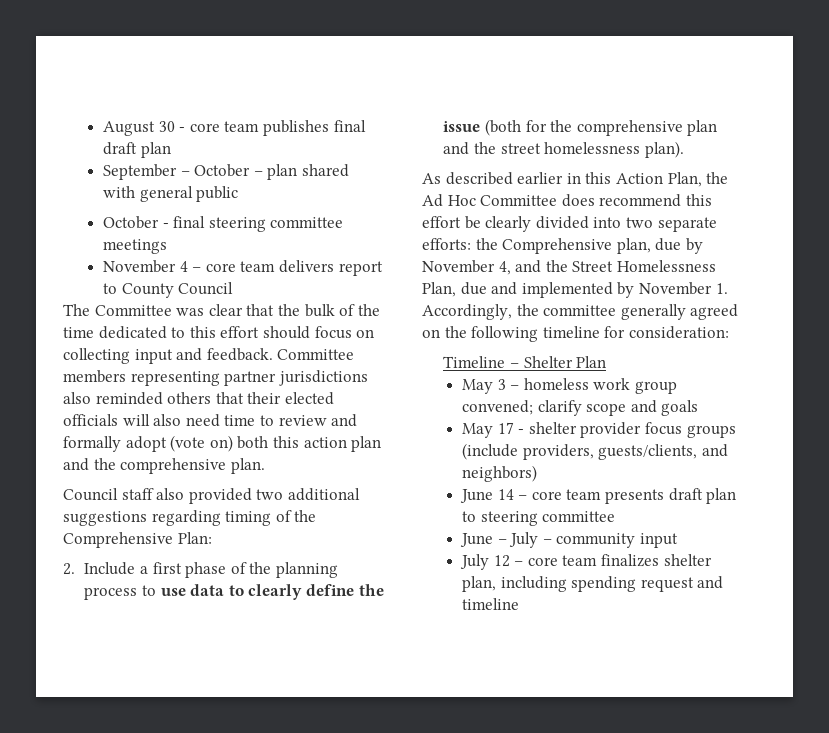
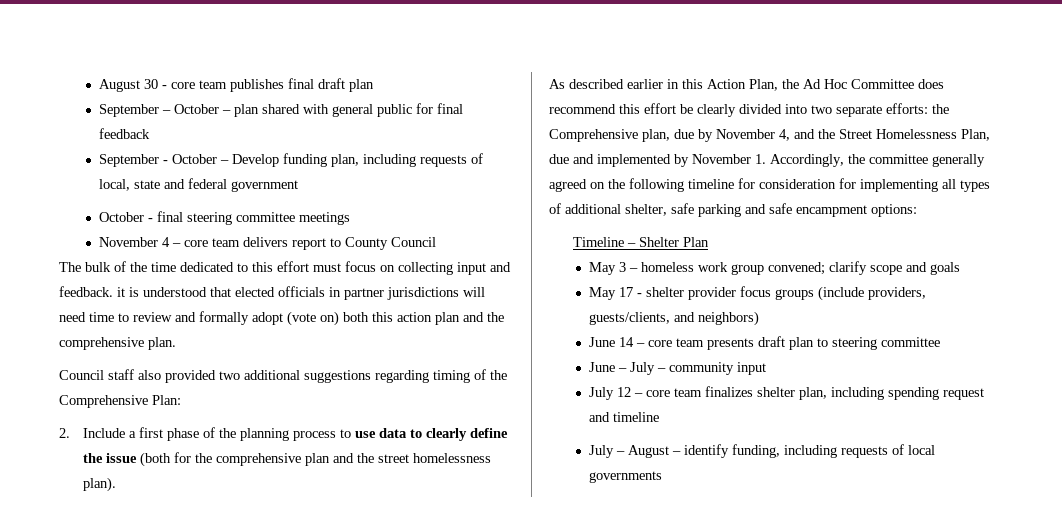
(239, 194) none -> [416,103,464,114] [99,128,151,139] [99,153,484,167] [99,178,299,192] for final feedback // September - October – Develop funding plan, including requests of local, state and federal government
[94,304,300,316] Committee was clear that the -> (81, 267) none
[262,326,310,339] should -> [313,263,341,272] must
[277,349,355,360] [63,370,368,386] [63,392,334,405] [63,414,182,426] Committee members representing partner jurisdictions also reminded others that their elected officials will also -> [117,286,485,300] it is understood that elected officials in partner jurisdictions will
[628,326,729,339] consideration: -> [759,178,990,192] [549,203,917,217] consideration for implementing all types of additional shelter, safe parking and safe encampment options:
(520, 604) none -> [589,444,936,458] [589,471,663,483] // July – August – identify funding, including requests of local governments

